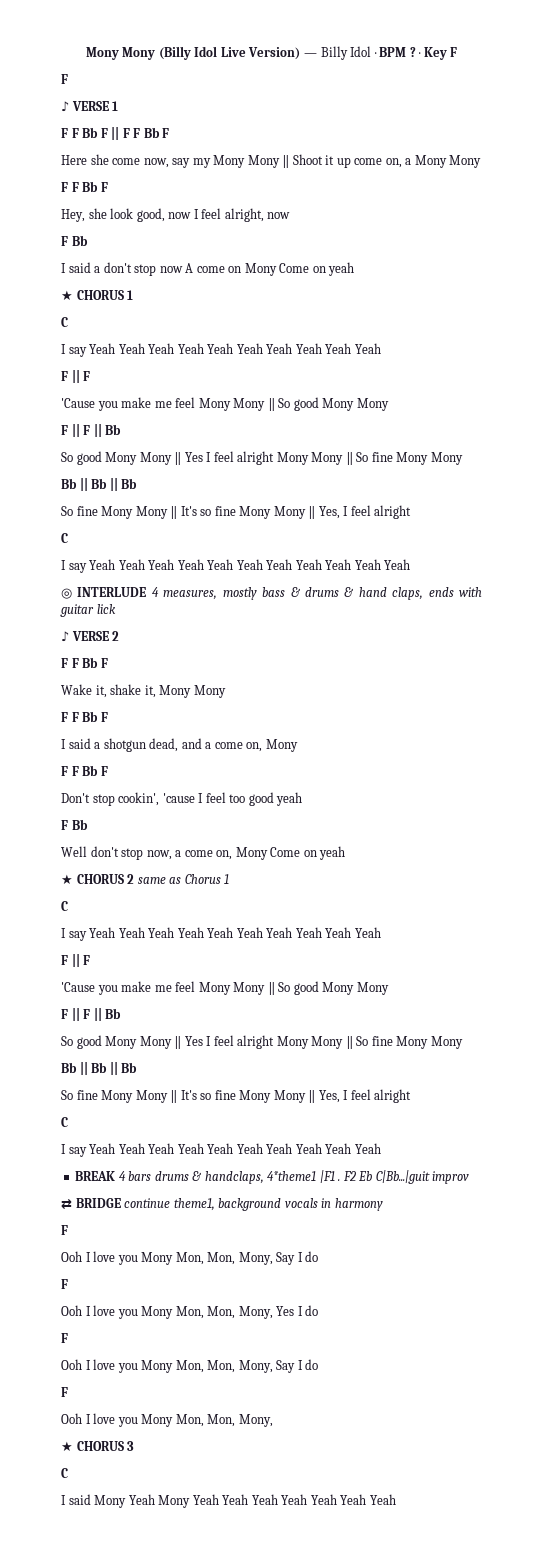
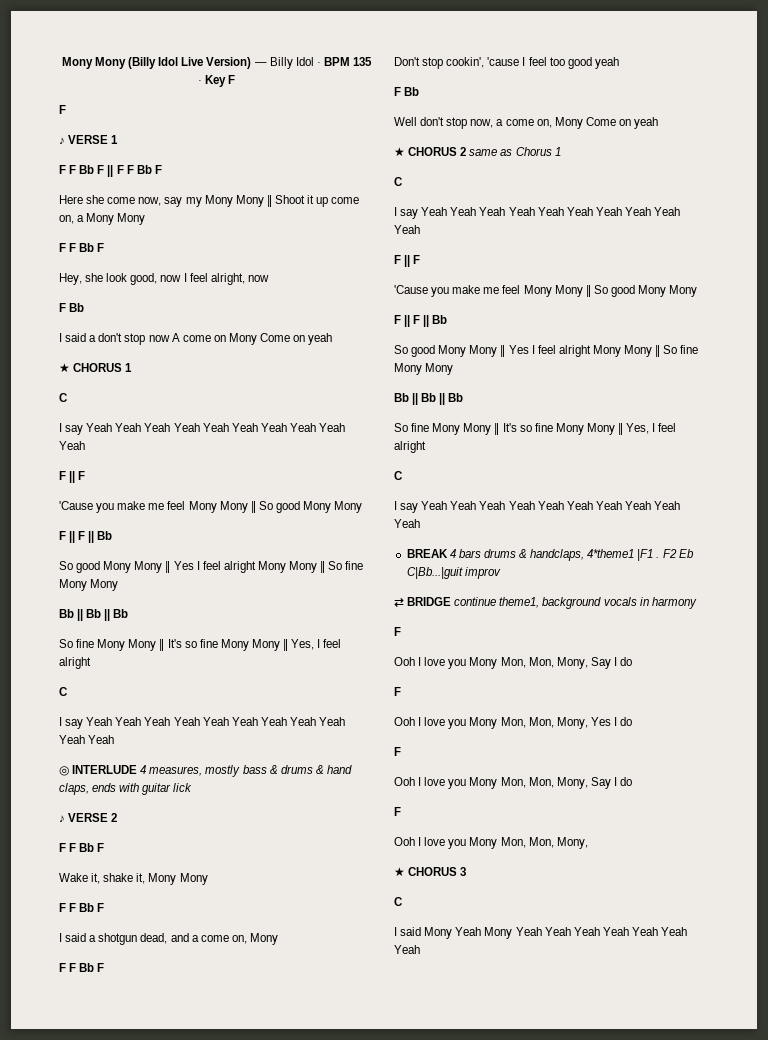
[409,47,416,57] ? -> [353,57,373,66] 135

